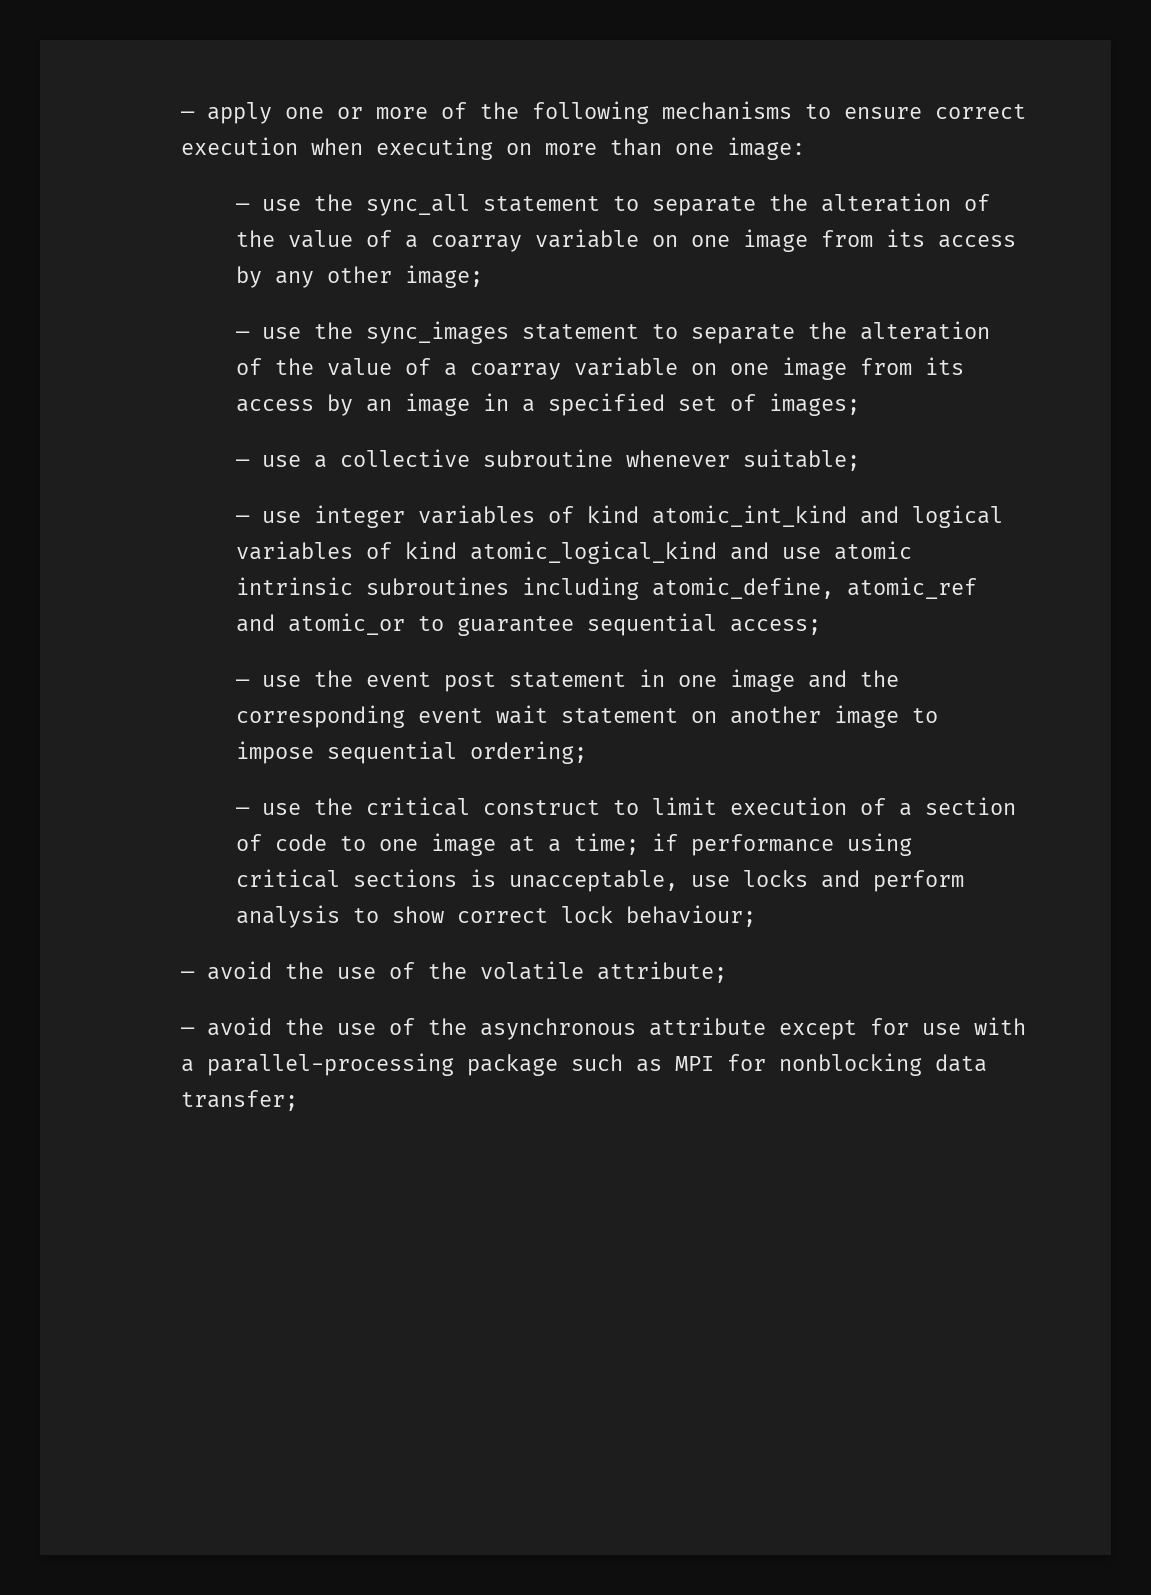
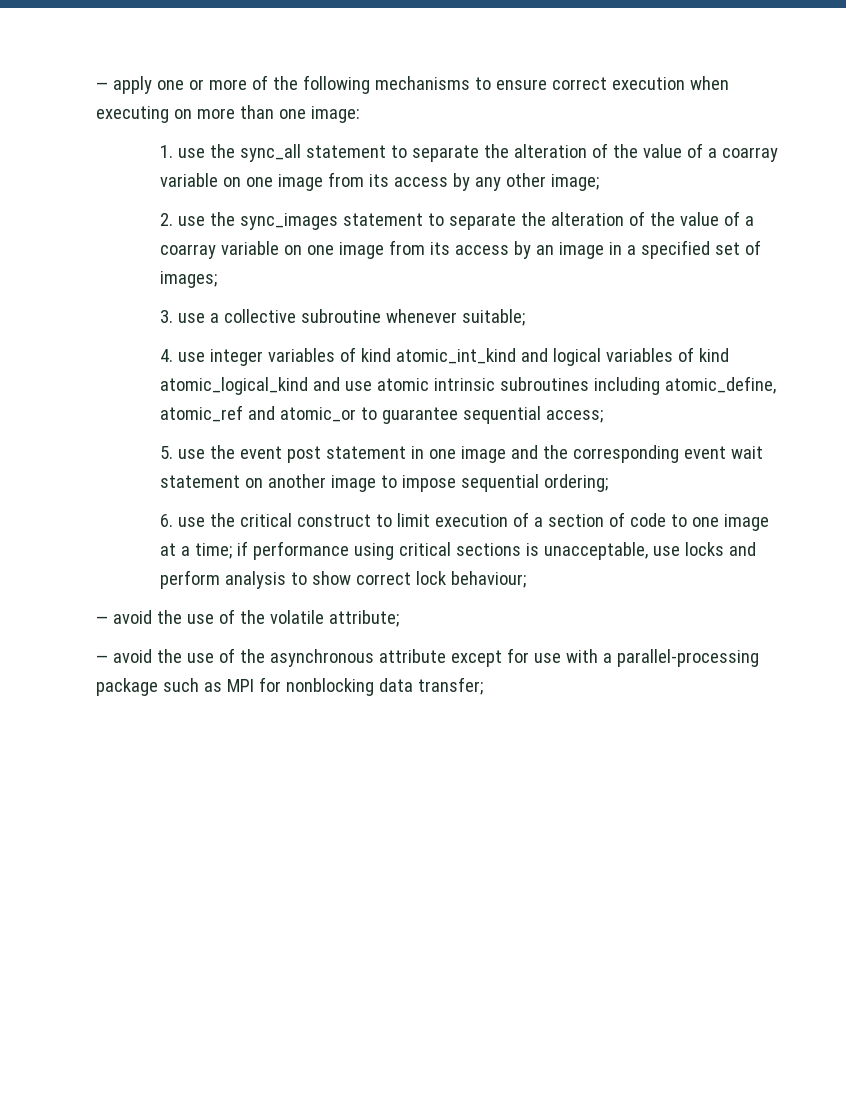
[235,203,250,211] — -> [159,145,173,158] 1.
[235,331,250,339] — -> [159,213,173,226] 2.
[235,459,250,467] — -> [159,310,173,323] 3.
[235,515,250,523] — -> [159,349,173,362] 4.
[235,679,250,687] — -> [159,446,173,459] 5.
[235,807,250,815] — -> [159,514,173,527] 6.

